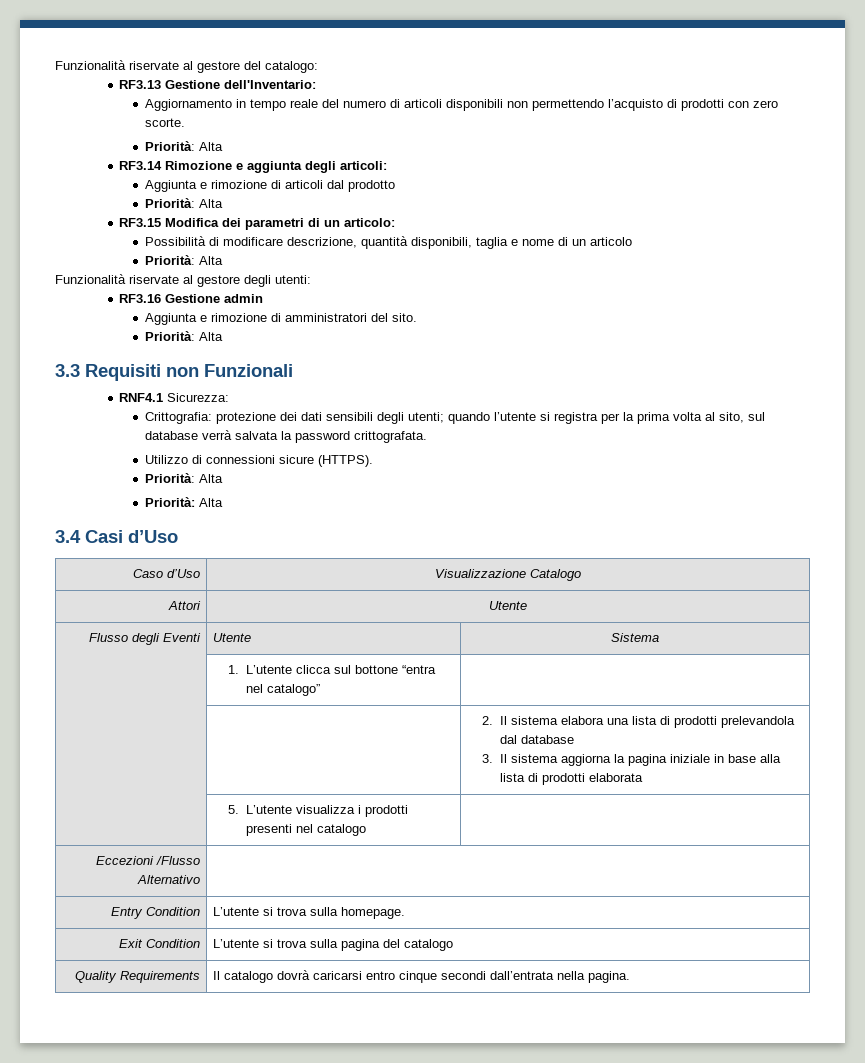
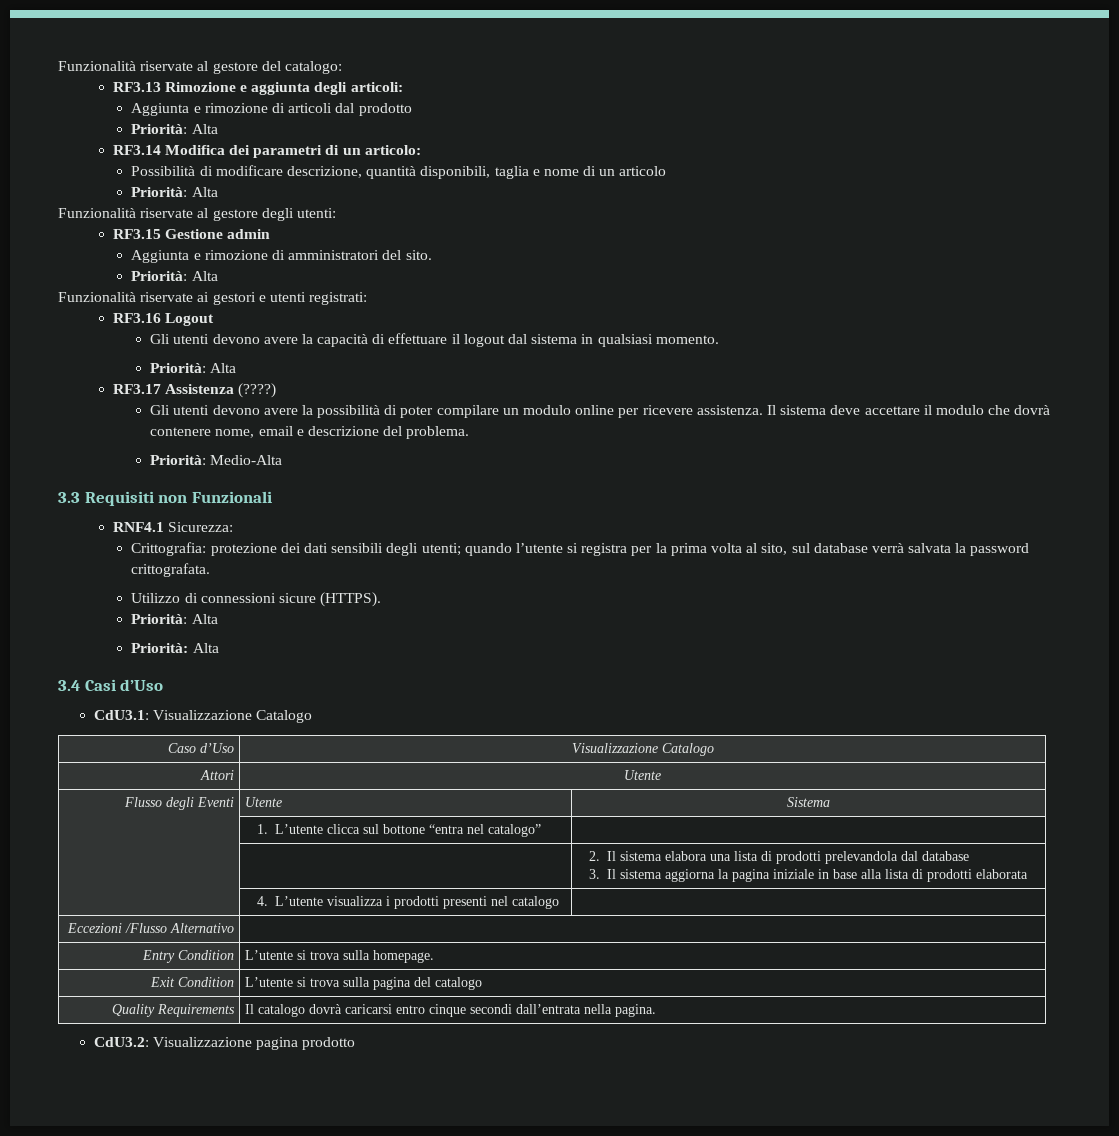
[165,80,317,89] [144,99,778,111] [144,118,185,127] [144,141,223,151] [119,161,163,170] Gestione dell'Inventario: // Aggiornamento in tempo reale del numero di articoli disponibili non permettendo l’acquisto di prodotti con zero scorte. // Priorità: Alta // RF3.14 -> (161, 87) none
[119,218,162,227] RF3.15 -> [112,145,161,155] RF3.14
[119,294,162,303] RF3.16 -> [112,229,161,239] RF3.15
(223, 336) none -> [58,292,368,305] [112,313,214,326] [150,333,719,347] [150,363,237,373] [112,383,276,398] [150,405,1051,418] [150,426,470,439] [150,455,283,465] // Funzionalità riservate ai gestori e utenti registrati: // RF3.16 Logout // Gli utenti devono avere la capacità di effettuare il logout dal sistema in qualsiasi momento. // Priorità: Alta // RF3.17 Assistenza (????) // Gli utenti devono avere la possibilità di poter compilare un modulo online per ricevere assistenza. Il sistema deve accettare il modulo che dovrà contenere nome, email e descrizione del problema. // Priorità: Medio-Alta
(178, 536) none -> [93,710,313,723] // CdU3.1: Visualizzazione Catalogo
[228,805,240,814] 5. -> [256,896,268,906] 4.
(631, 977) none -> [93,1037,356,1050] // CdU3.2: Visualizzazione pagina prodotto

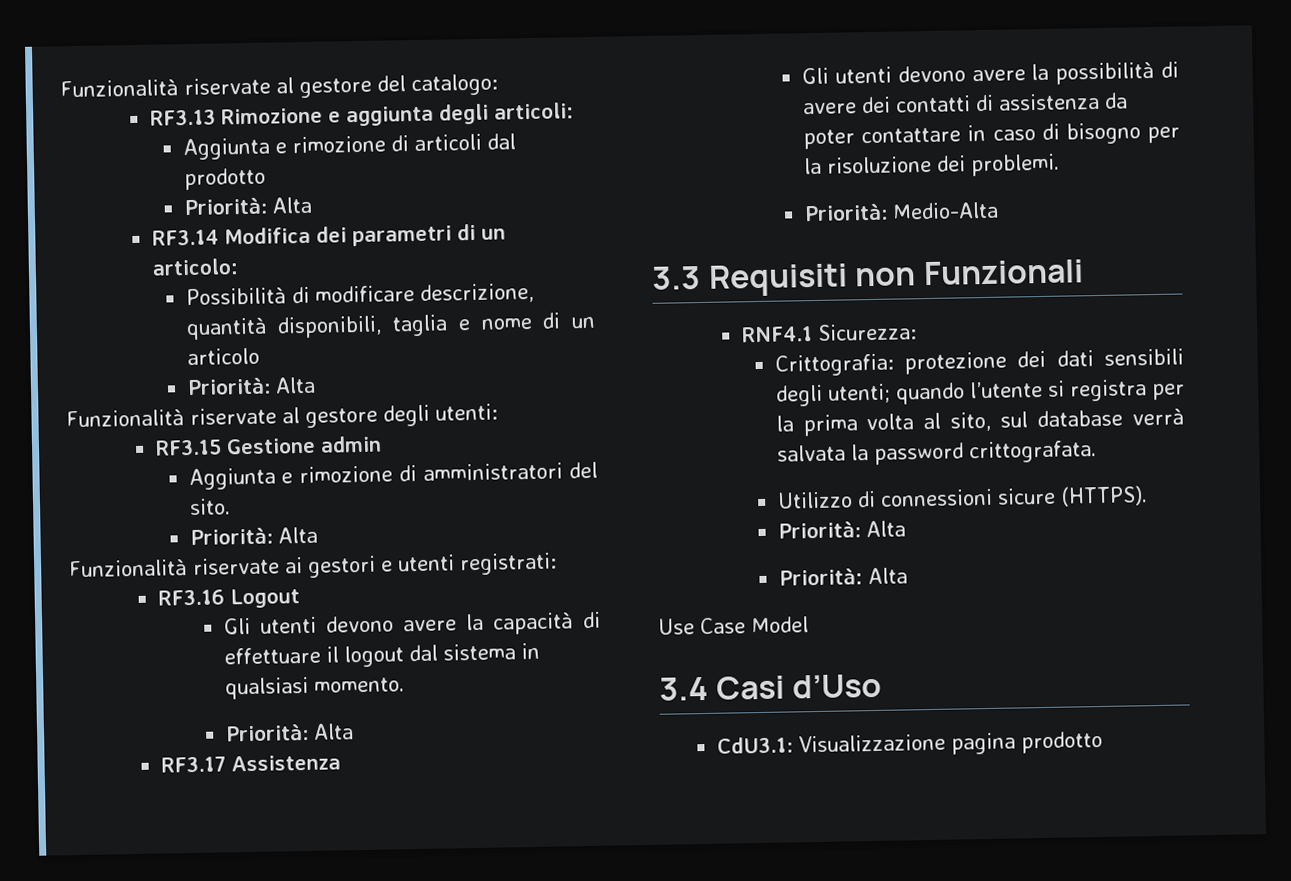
[237,383,276,398] (????) -> (342, 763) none
[400,405,1051,418] [150,426,470,439] poter compilare un modulo online per ricevere assistenza. Il sistema deve accettare il modulo che dovrà contenere nome, email e descrizione del problema. -> [803,92,1129,115] [803,122,1180,150] [804,153,1061,177] avere dei contatti di assistenza da poter contattare in caso di bisogno per la risoluzione dei problemi.
(219, 648) none -> [658,616,809,635] // Use Case Model
[256,710,313,723] [167,743,234,753] [571,743,714,756] [199,770,234,780] [624,770,661,780] [123,797,234,810] [245,797,283,807] [787,797,830,807] [256,824,541,837] [588,851,969,864] [588,869,1028,882] [256,896,559,909] [66,923,234,933] [141,950,234,963] [245,950,435,963] [149,977,234,987] [245,977,483,990] [111,1004,235,1017] [245,1004,657,1017] [93,1037,253,1047] Catalogo // Caso d’Uso | Visualizzazione Catalogo // Attori | Utente // Flusso degli Eventi | Utente | Sistema // | 1. L’utente clicca sul bottone “entra nel catalogo” | // | | 2. Il sistema elabora una lista di prodotti prelevandola dal database // 3. Il sistema aggiorna la pagina iniziale in base alla lista di prodotti elaborata // | 4. L’utente visualizza i prodotti presenti nel catalogo | // Eccezioni /Flusso Alternativo | // Entry Condition | L’utente si trova sulla homepage. // Exit Condition | L’utente si trova sulla pagina del catalogo // Quality Requirements | Il catalogo dovrà caricarsi entro cinque secondi dall’entrata nella pagina. // CdU3.2: Visualizzazione -> (946, 743) none

